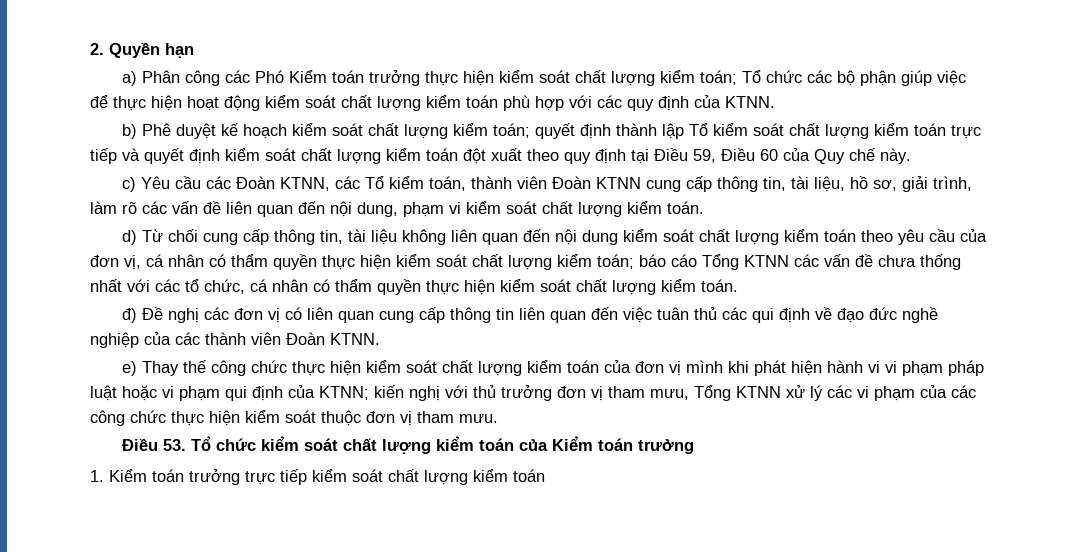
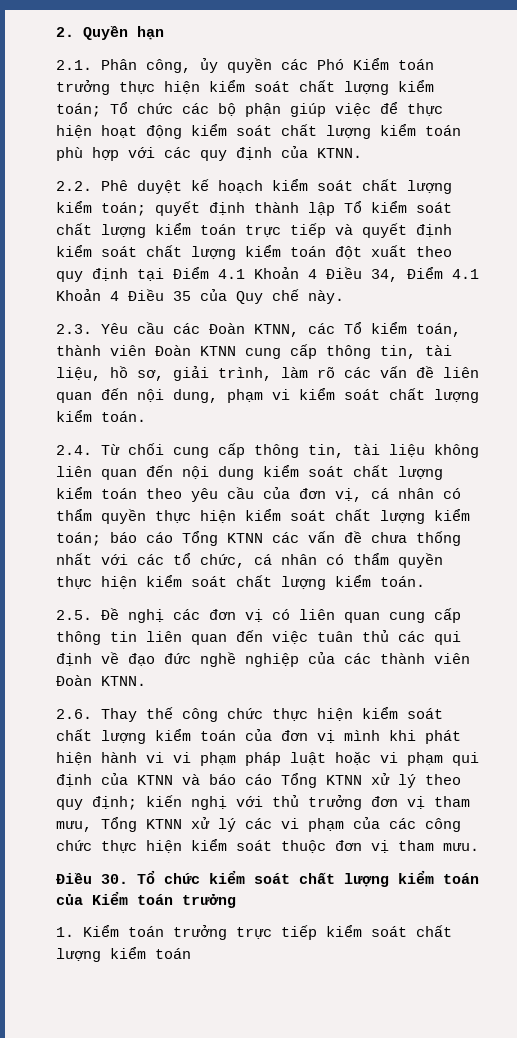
[121,70,220,86] a) Phân công -> [56,58,272,73] 2.1. Phân công, ủy quyền
[121,124,137,139] b) -> [56,181,92,191] 2.2.
[654,148,778,163] Điều 59, Điều 60 -> [173,267,479,282] [56,289,191,301] Điểm 4.1 Khoản 4 Điều 34, Điểm 4.1 Khoản 4 Điều 35
[121,177,136,192] c) -> [56,324,92,334] 2.3.
[121,230,137,245] d) -> [56,445,92,455] 2.4.
[121,308,137,323] đ) -> [56,610,92,620] 2.5.
[121,361,137,376] e) -> [56,709,92,719] 2.6.
[319,386,369,400] KTNN; -> [137,773,461,788] [56,796,137,810] KTNN và báo cáo Tổng KTNN xử lý theo quy định;
[162,439,186,451] 53. -> [101,874,128,884] 30.

